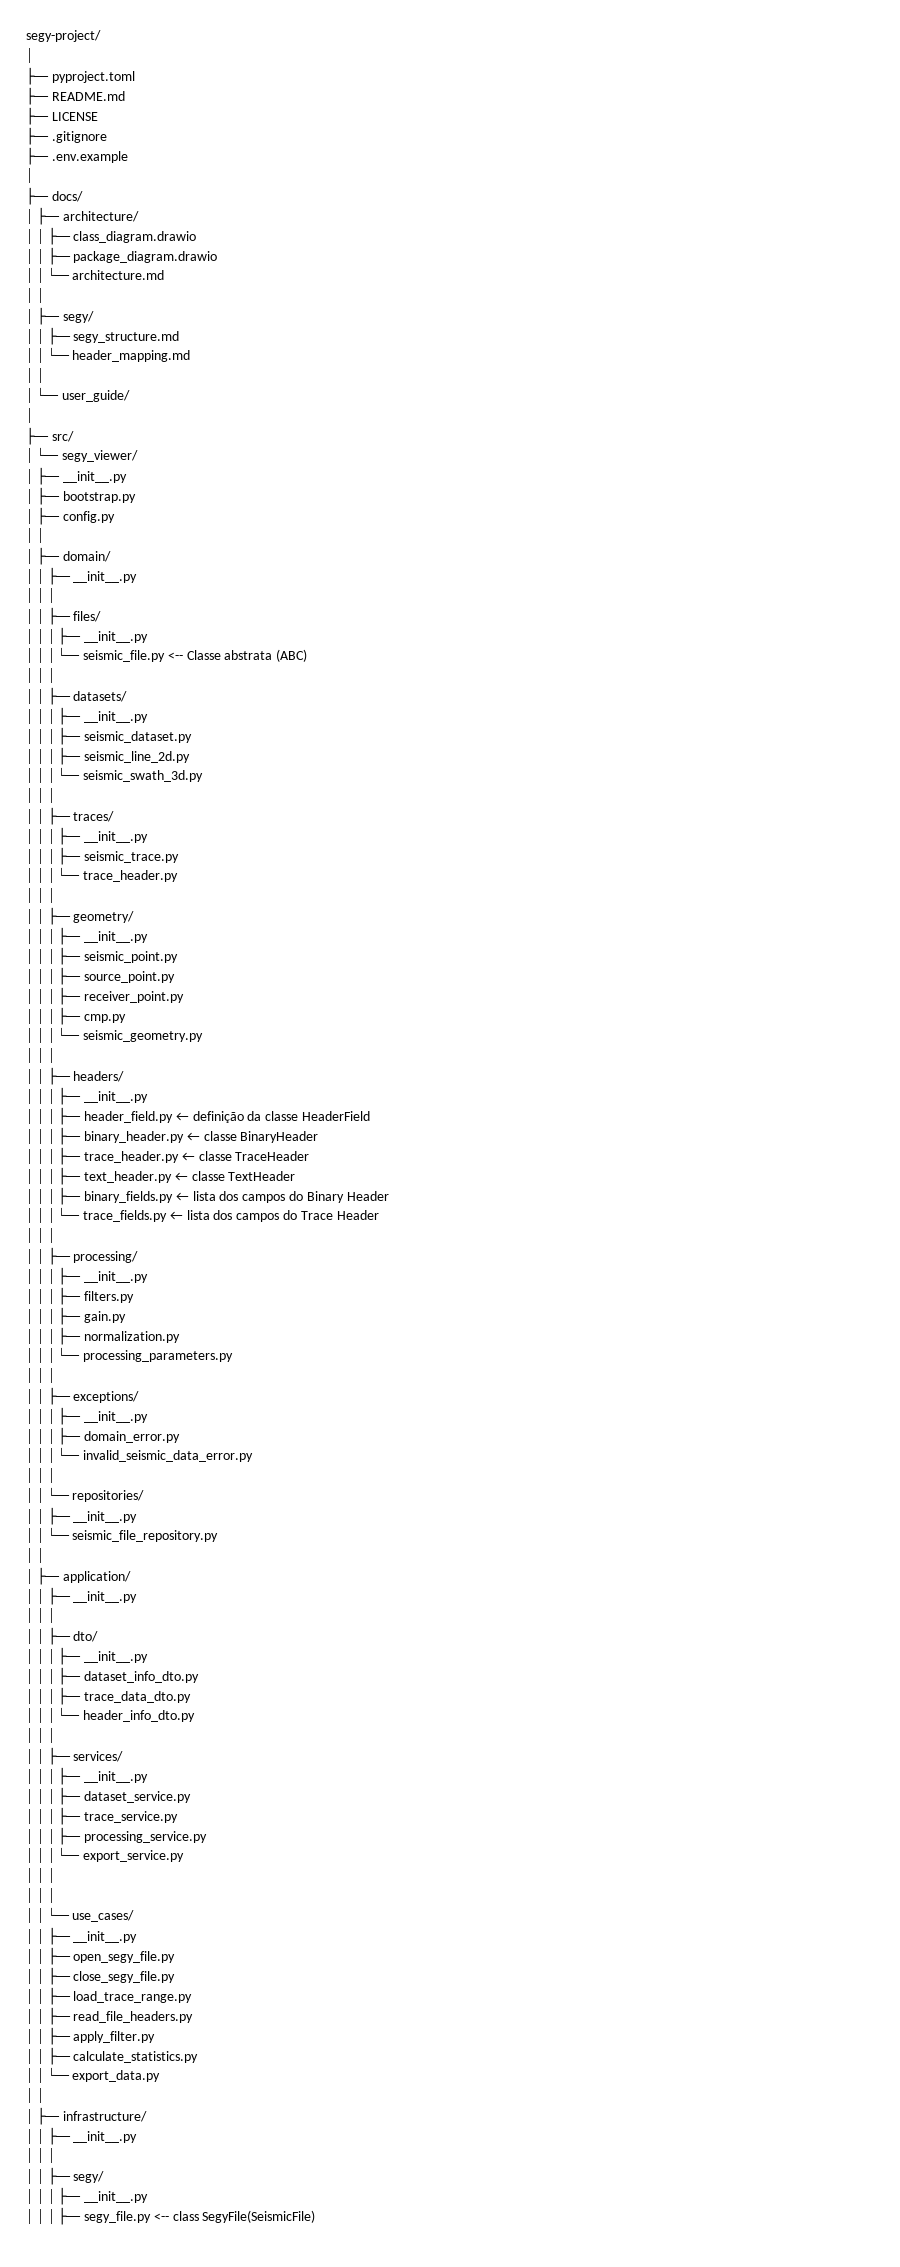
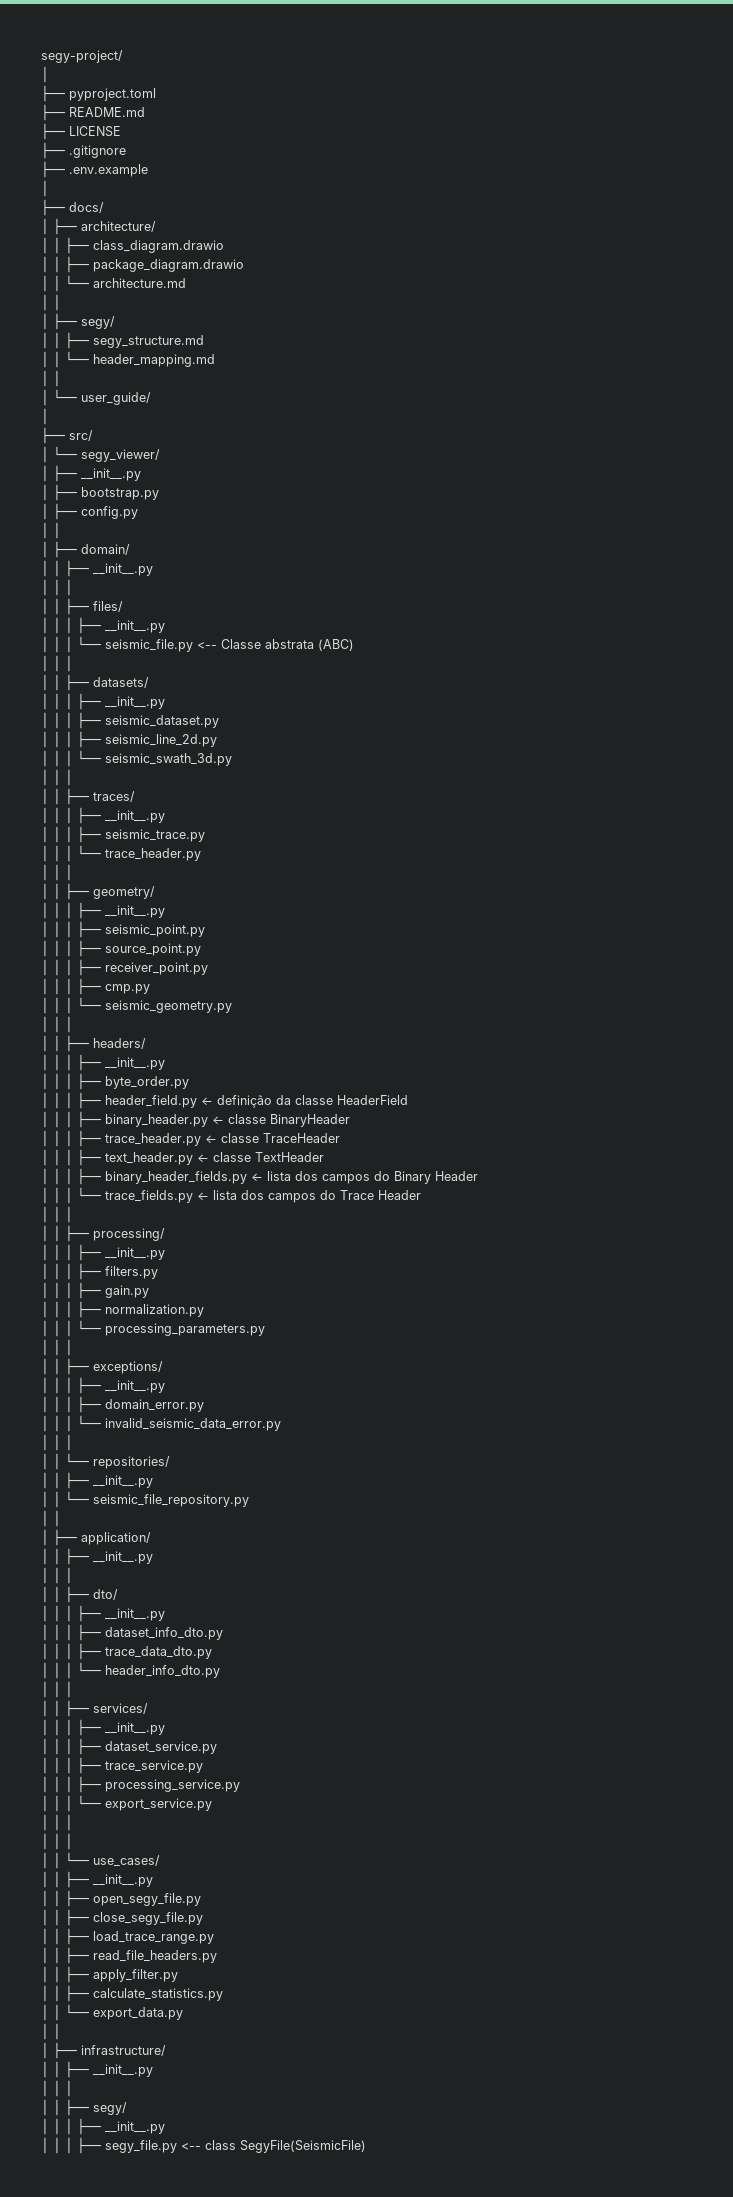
(149, 1097) none -> [41,1073,189,1090] // │ │ │ ├── byte_order.py
[84,1191,174,1203] binary_fields.py -> [105,1171,247,1184] binary_header_fields.py

